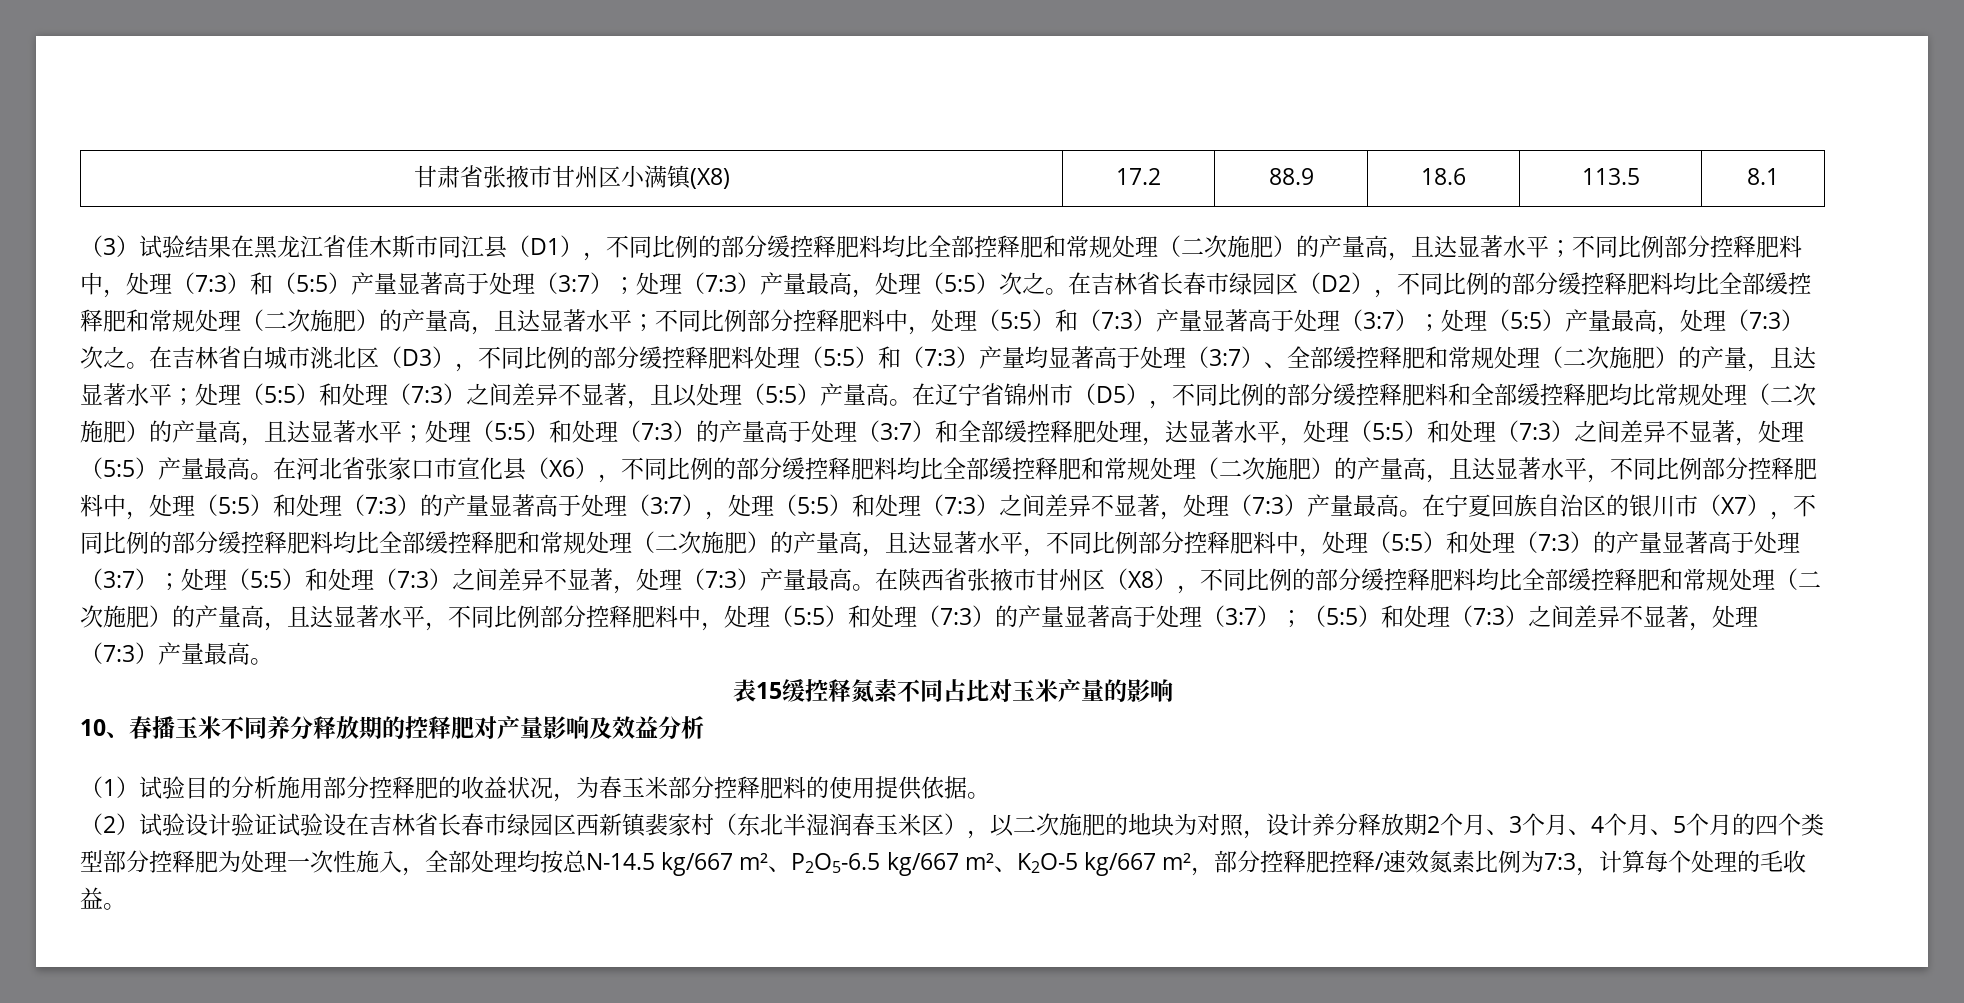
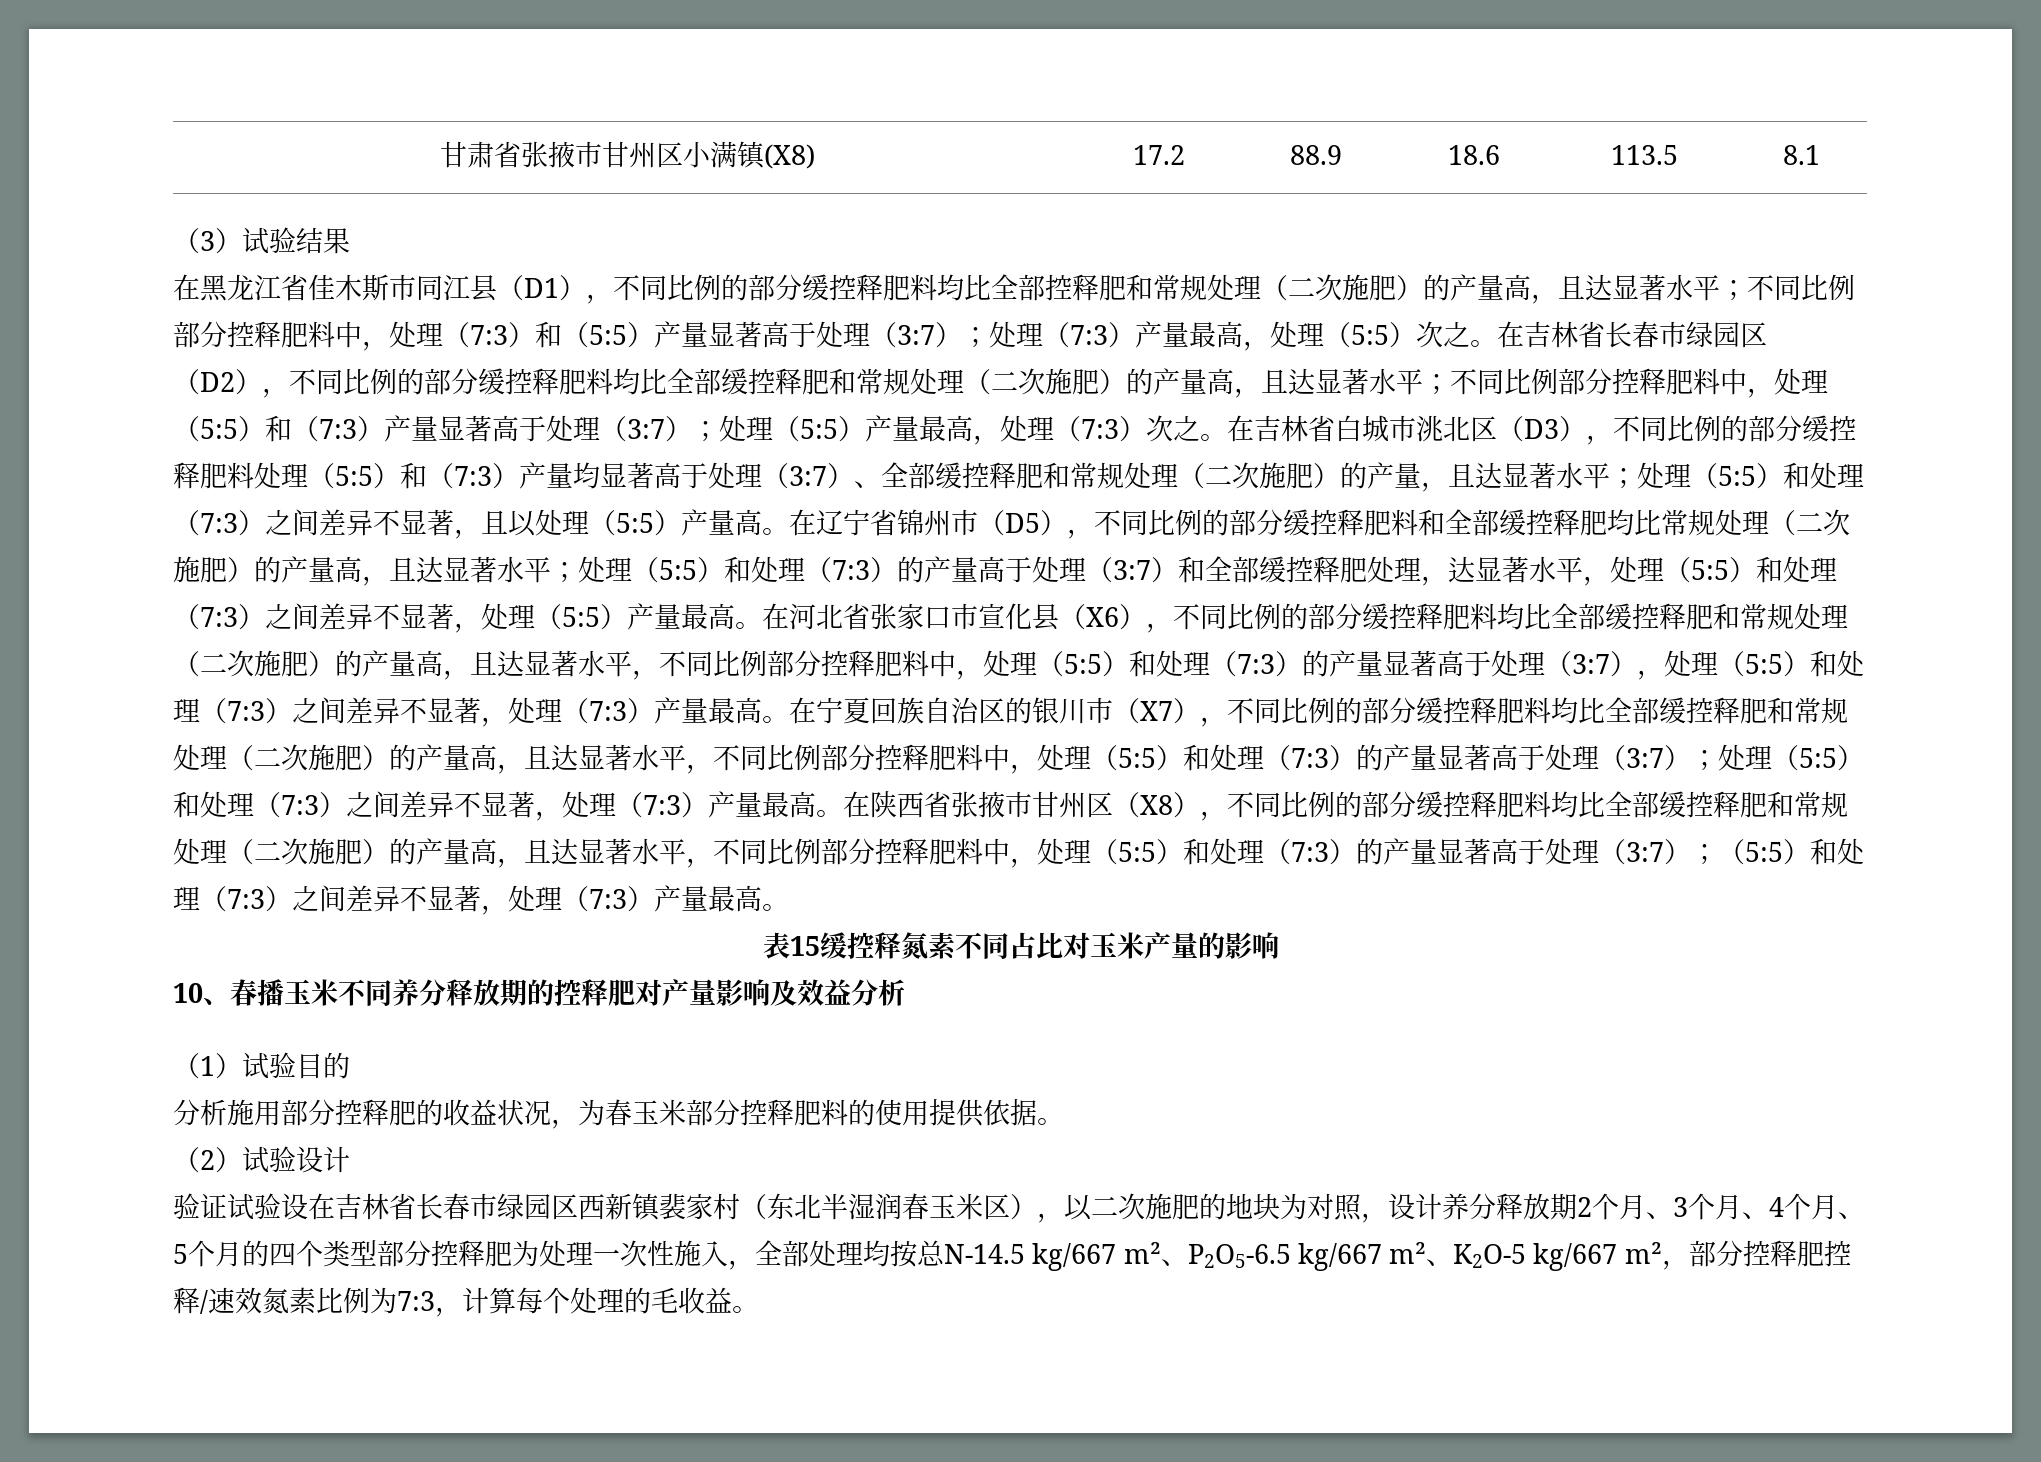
(231, 247) none -> (350, 241) //
(231, 787) none -> (350, 1065) //
(231, 824) none -> (350, 1159) //

